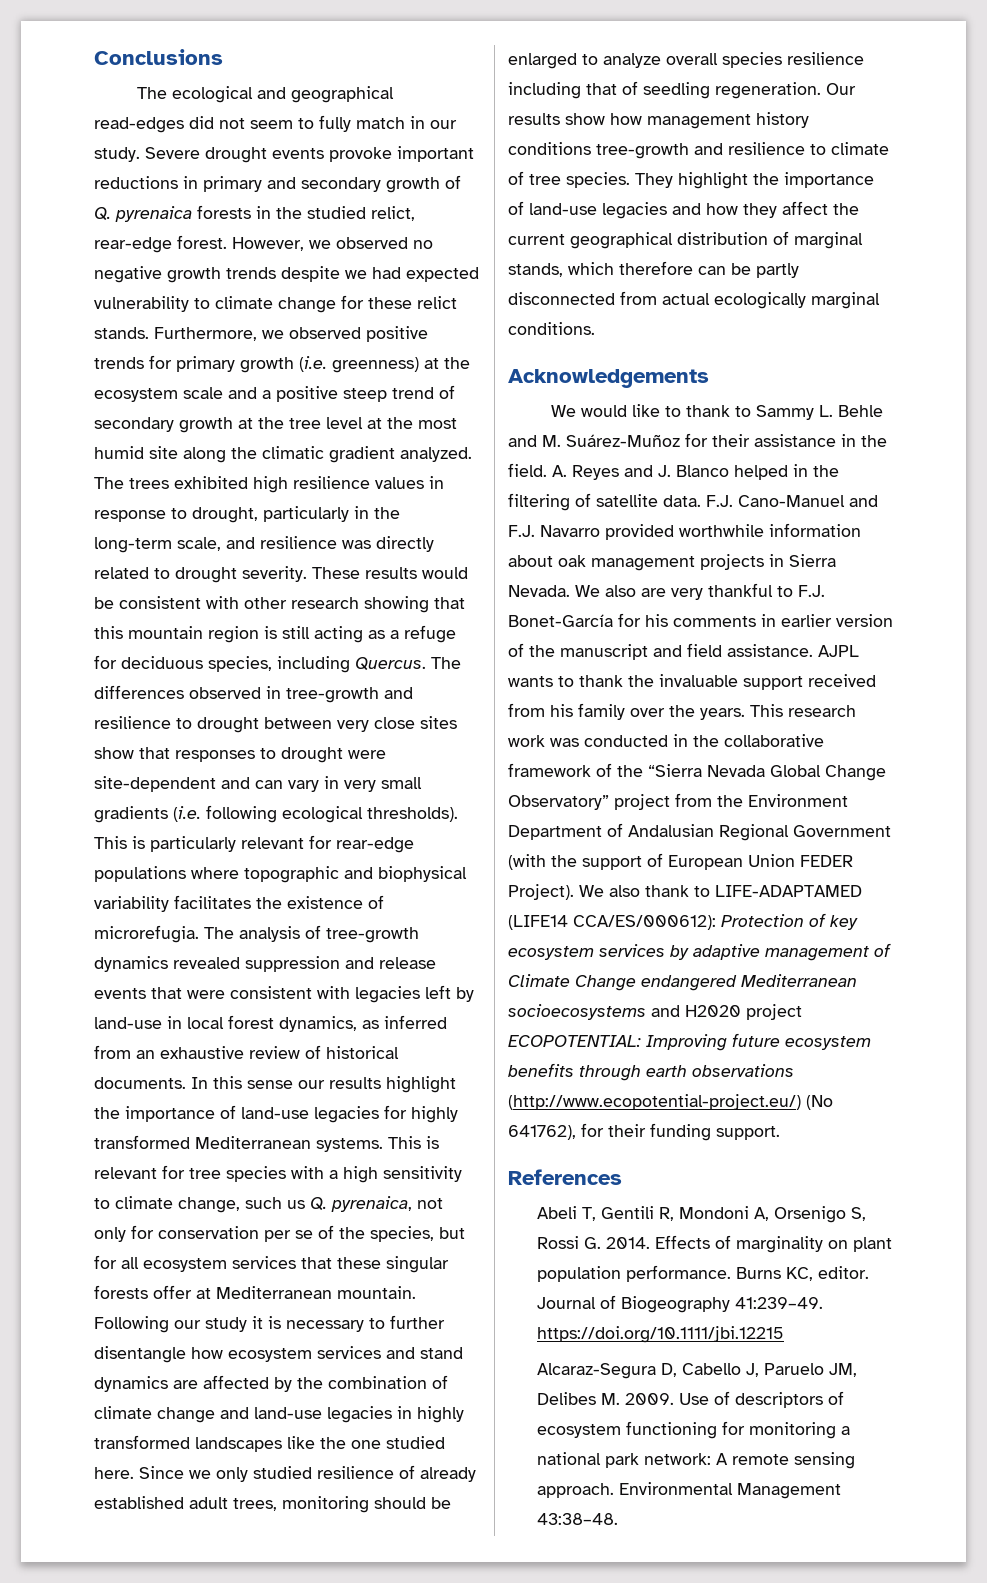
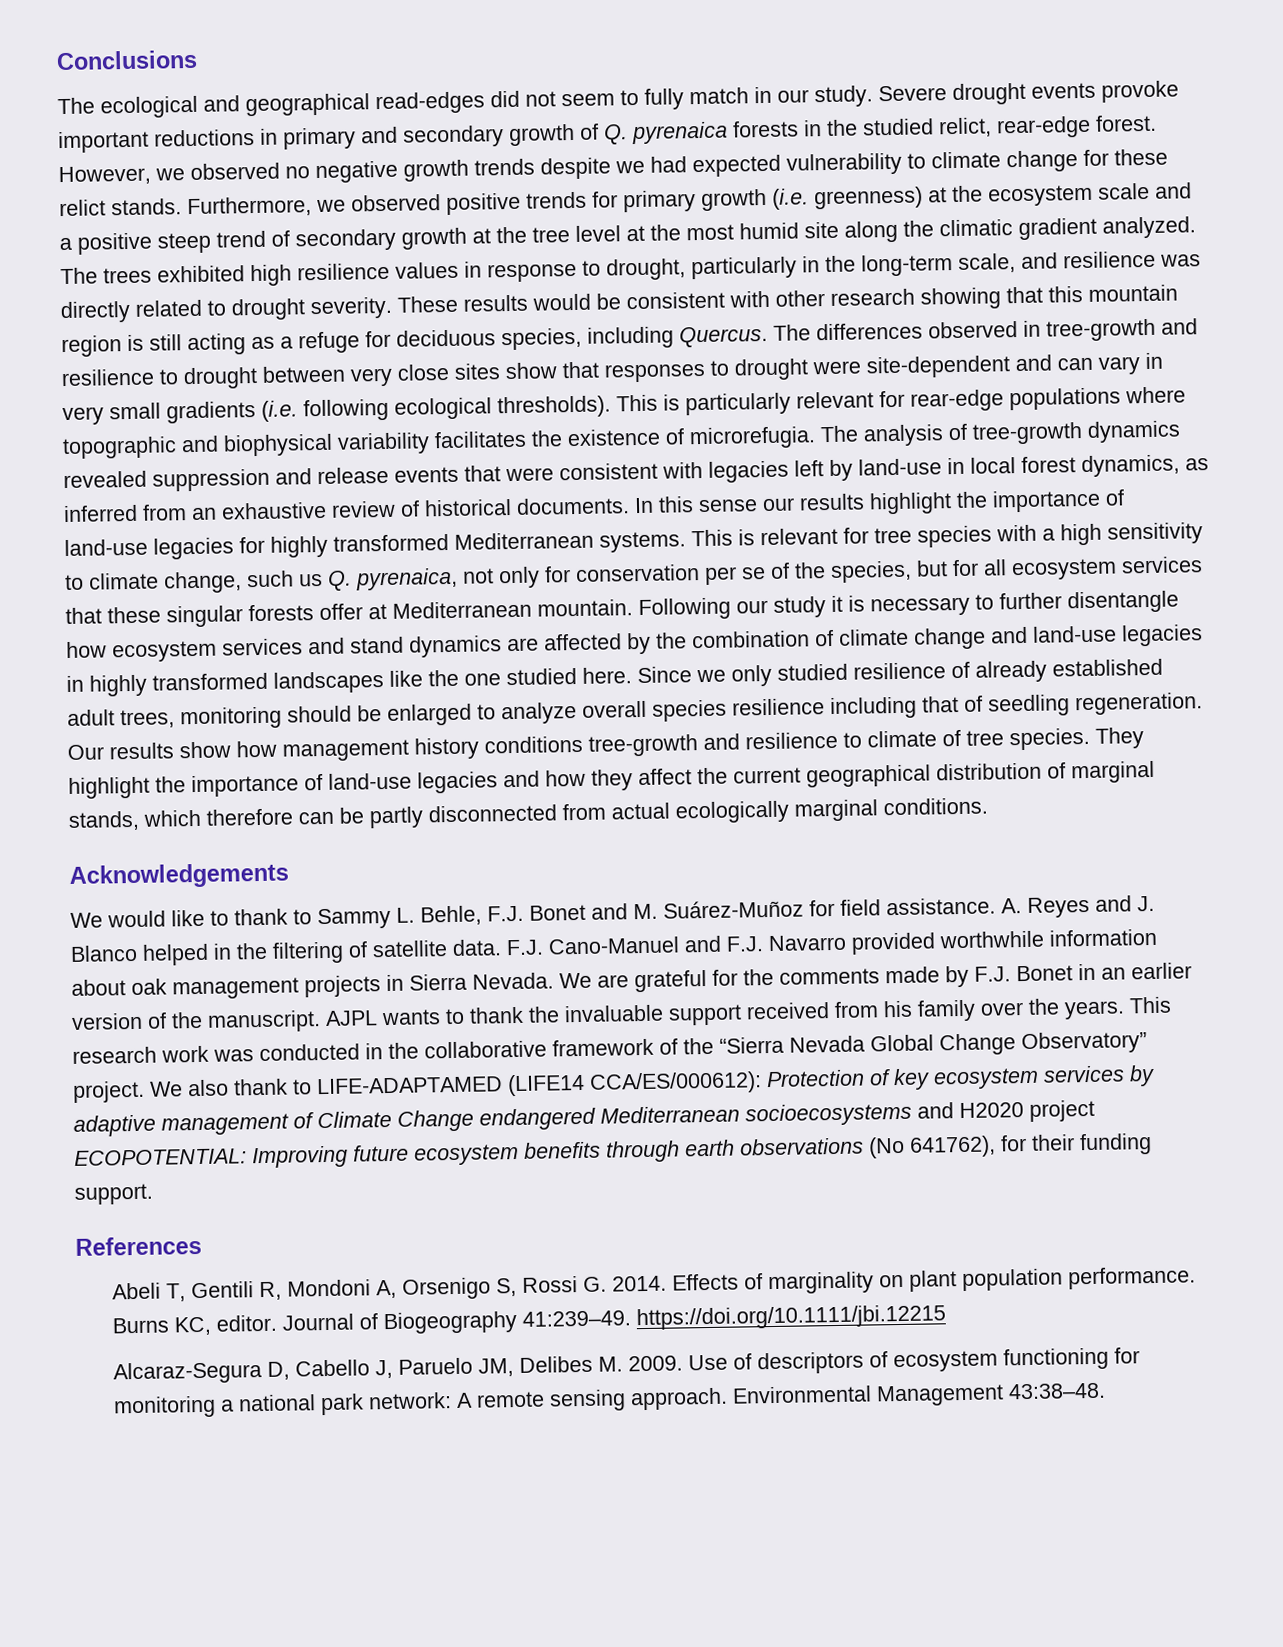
[838,405,884,417] Behle -> [420,904,586,926] Behle, F.J. Bonet
[712,434,887,447] [508,463,547,477] their assistance in the field. -> [840,897,996,916] field assistance.
[605,583,825,600] [508,613,893,627] [508,643,813,660] also are very thankful to F.J. Bonet-García for his comments in earlier version of the manuscript and field assistance. -> [597,962,1192,993] [71,1010,321,1033] are grateful for the comments made by F.J. Bonet in an earlier version of the manuscript.
[614,793,848,810] [508,823,891,841] [508,853,853,870] [508,884,574,900] project from the Environment Department of Andalusian Regional Government (with the support of European Union FEDER Project). -> [72,1080,145,1103] project.
[508,1094,801,1110] (http://www.ecopotential-project.eu/) -> (864, 1146) none

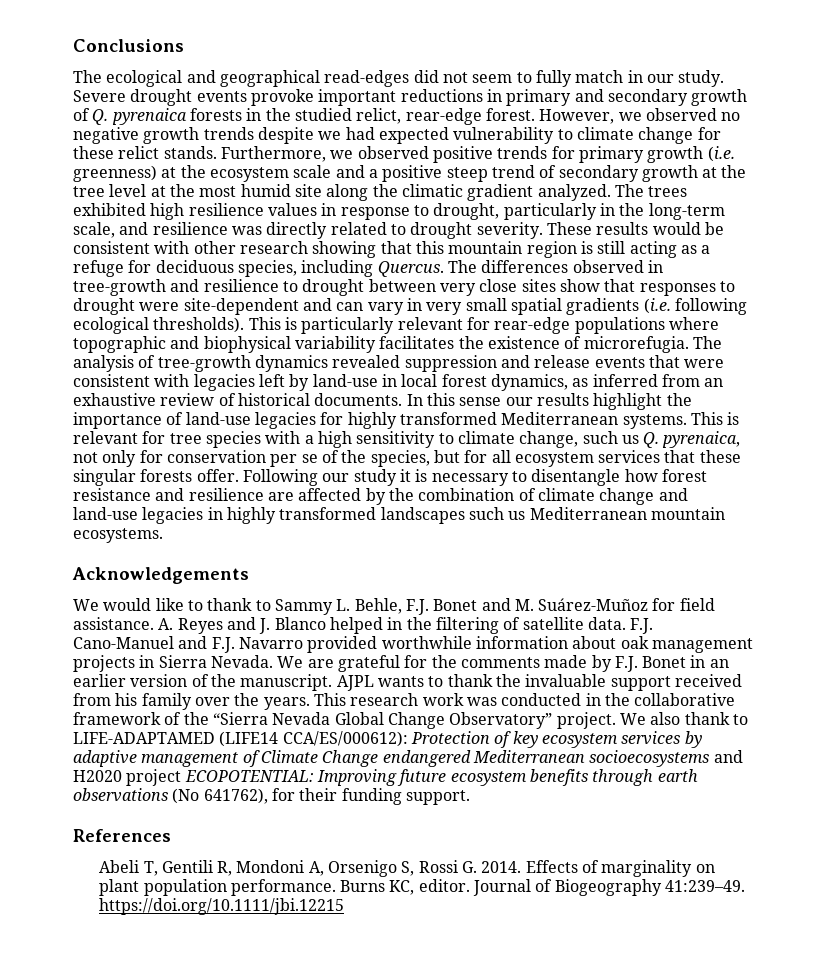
(161, 411) none -> [510,298,562,315] spatial
[319,599,633,621] offer at Mediterranean mountain. -> [196,469,239,482] offer.
[999,592,1062,610] further -> (527, 476) none
[112,635,502,663] ecosystem services and stand dynamics -> [661,469,707,482] [73,488,264,501] forest resistance and resilience
[389,658,1163,687] [67,692,1203,730] [67,727,1144,762] [68,760,1155,799] [68,797,988,831] like the one studied here. Since we only studied resilience of already established adult trees, monitoring should be enlarged to analyze overall species resilience including that of seedling regeneration. Our results show how management history conditions tree-growth and resilience to climate of tree species. They highlight the importance of land-use legacies and how they affect the current geographical distribution of marginal stands, which therefore can be partly disconnected from actual ecologically marginal conditions. -> [468,507,725,520] [73,528,163,543] such us Mediterranean mountain ecosystems.
[112,1347,1140,1385] [112,1382,1106,1419] // Alcaraz-Segura D, Cabello J, Paruelo JM, Delibes M. 2009. Use of descriptors of ecosystem functioning for monitoring a national park network: A remote sensing approach. Environmental Management 43:38–48. -> (345, 906) none

